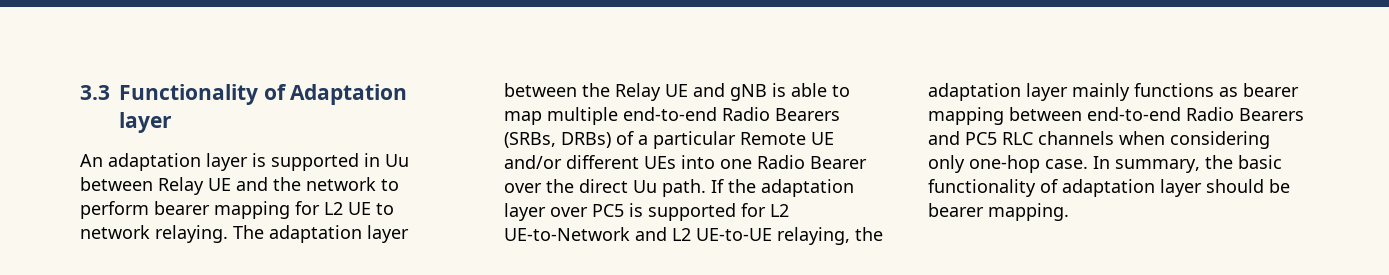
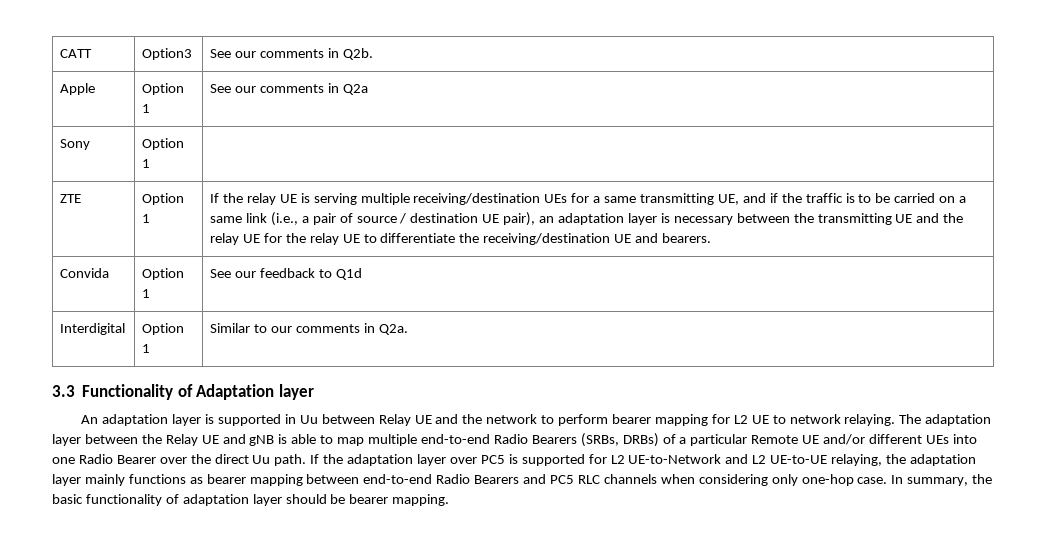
(80, 92) none -> [60,49,93,58] [142,48,193,60] [210,48,373,60] [60,83,96,95] [142,83,185,95] [142,104,151,113] [210,83,368,95] [60,139,91,150] [142,138,185,150] [142,159,151,168] [60,194,82,203] [142,193,185,205] [142,214,151,223] [210,193,967,205] [210,212,964,226] [210,233,712,245] [60,268,110,278] [142,268,185,280] [142,289,151,298] [210,268,362,280] [60,323,126,335] [142,323,185,335] [142,344,151,353] [210,323,408,335] CATT | Option3 | See our comments in Q2b. // Apple | Option 1 | See our comments in Q2a // Sony | Option 1 | // ZTE | Option 1 | If the relay UE is serving multiple receiving/destination UEs for a same transmitting UE, and if the traffic is to be carried on a same link (i.e., a pair of source / destination UE pair), an adaptation layer is necessary between the transmitting UE and the relay UE for the relay UE to differentiate the receiving/destination UE and bearers. // Convida | Option 1 | See our feedback to Q1d // Interdigital | Option 1 | Similar to our comments in Q2a. //

